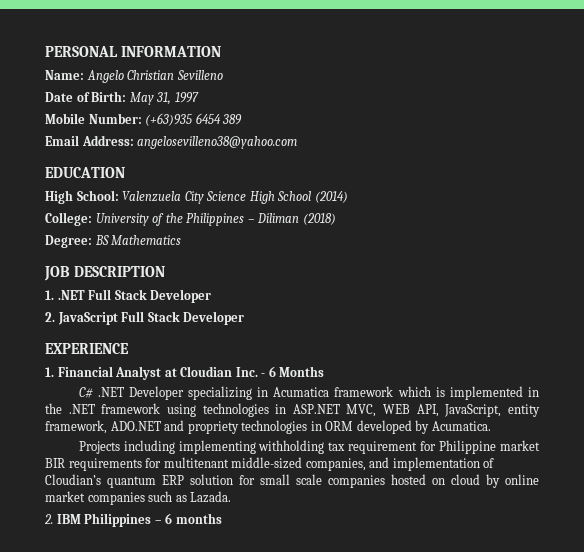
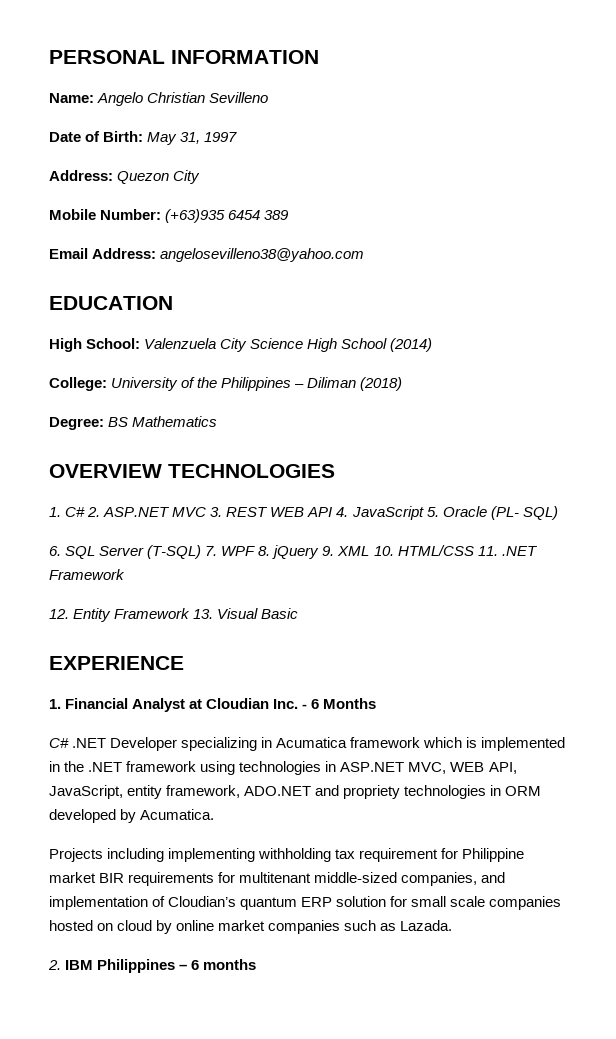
(199, 97) none -> [49,170,201,184] // Address: Quezon City
[44,266,166,281] [45,289,212,303] [45,311,245,325] JOB DESCRIPTION // 1. .NET Full Stack Developer // 2. JavaScript Full Stack Developer -> [49,464,335,478] [49,506,558,520] [49,545,538,559] [49,569,125,580] [49,608,299,622] OVERVIEW TECHNOLOGIES // 1. C# 2. ASP.NET MVC 3. REST WEB API 4. JavaScript 5. Oracle (PL- SQL) // 6. SQL Server (T-SQL) 7. WPF 8. jQuery 9. XML 10. HTML/CSS 11. .NET Framework // 12. Entity Framework 13. Visual Basic

